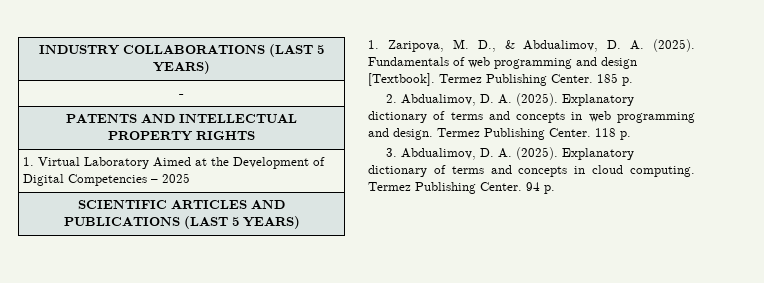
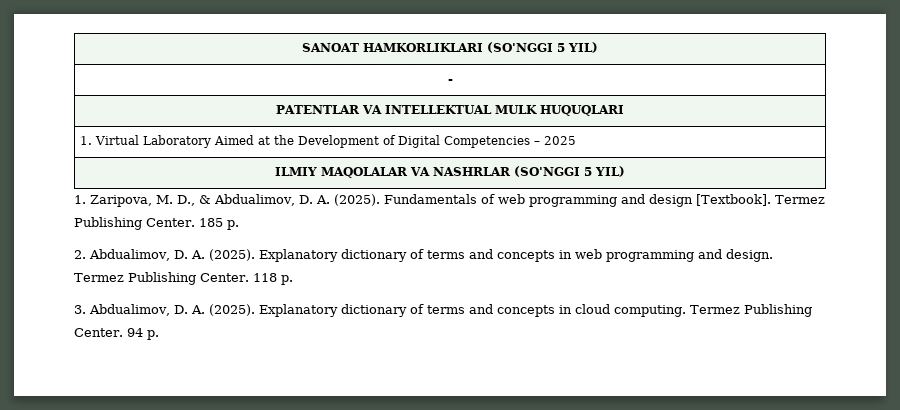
[39,44,324,57] [153,61,210,74] [179,94,184,97] [66,114,297,123] [108,131,255,141] INDUSTRY COLLABORATIONS (LAST 5 YEARS) // - // PATENTS AND INTELLECTUAL PROPERTY RIGHTS -> [302,42,598,53] [447,79,453,83] [276,105,624,116] SANOAT HAMKORLIKLARI (SO'NGGI 5 YIL) // - // PATENTLAR VA INTELLEKTUAL MULK HUQUQLARI
[78,200,285,209] [63,216,300,229] SCIENTIFIC ARTICLES AND PUBLICATIONS (LAST 5 YEARS) -> [275,166,625,178] ILMIY MAQOLALAR VA NASHRLAR (SO'NGGI 5 YIL)

